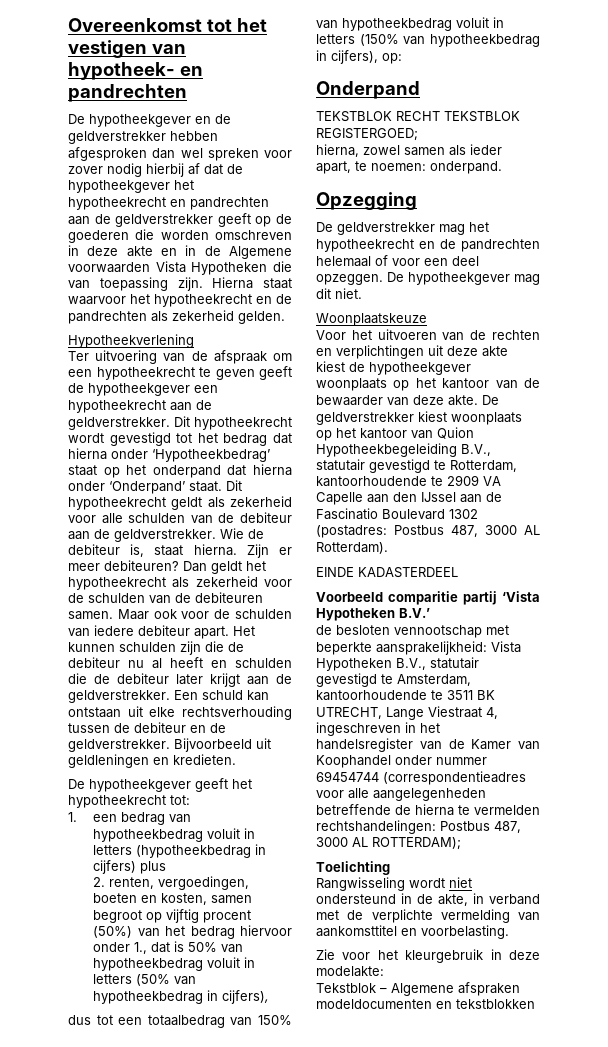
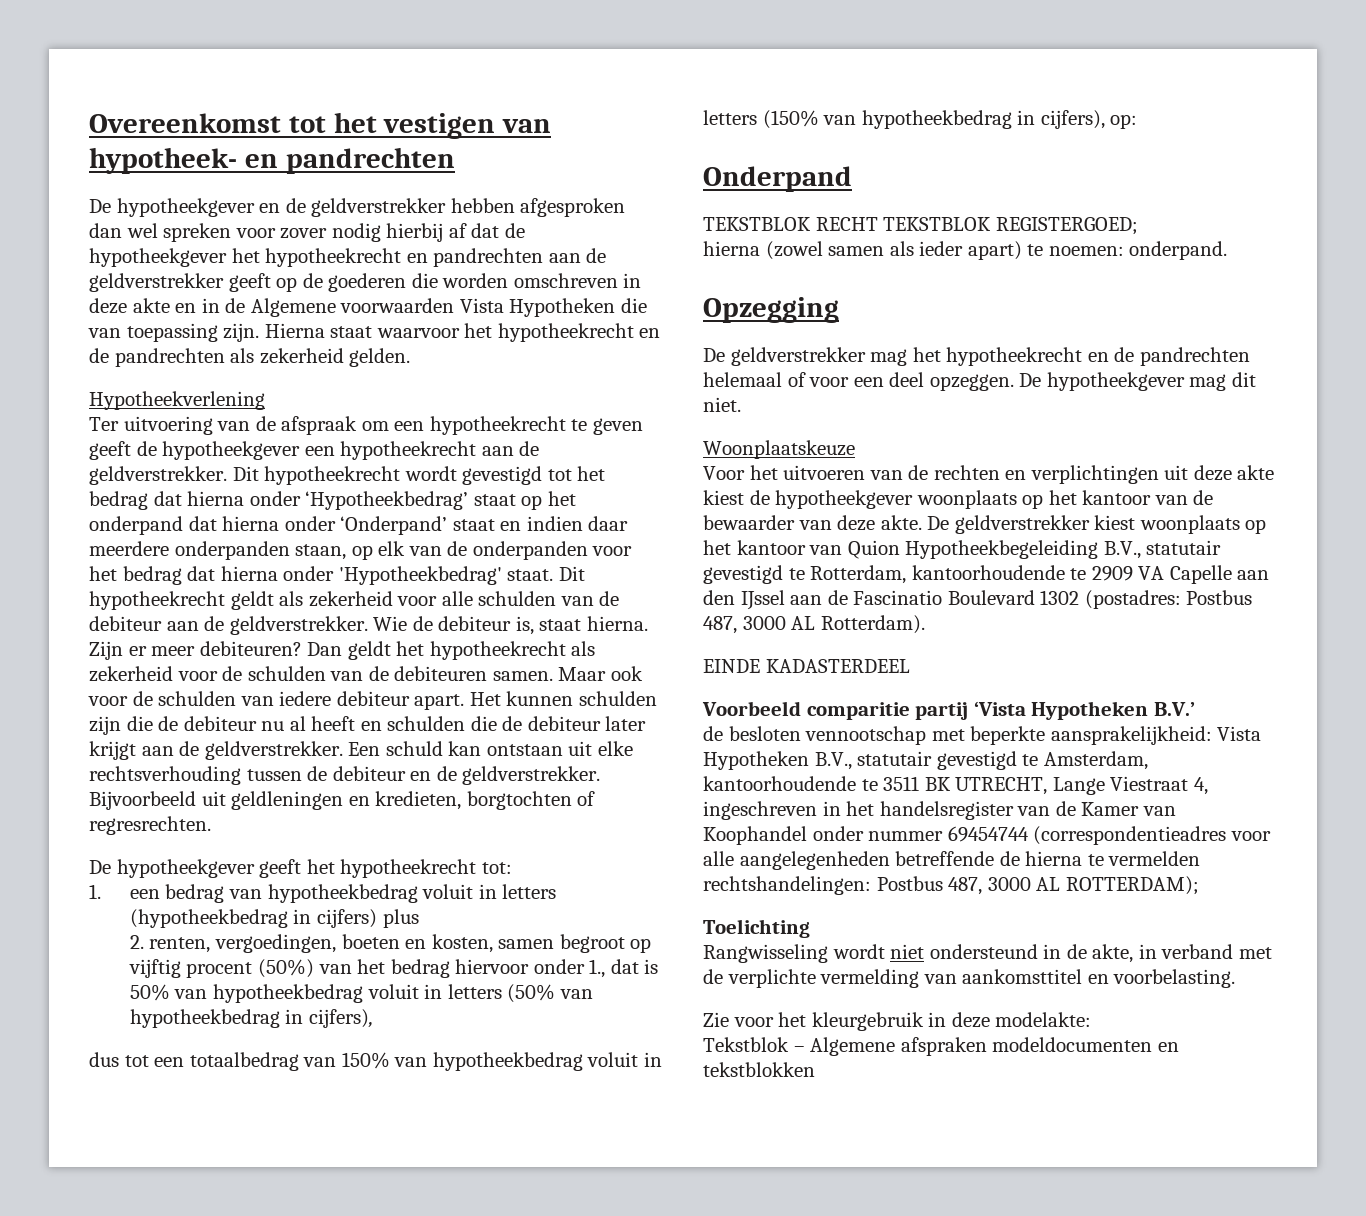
(185, 487) none -> [452,516,629,531] [89,541,633,560] [89,566,502,585] staat en indien daar meerdere onderpanden staan, op elk van de onderpanden voor het bedrag dat hierna onder 'Hypotheekbedrag'
[173,754,236,765] kredieten. -> [375,791,596,810] [89,816,211,835] kredieten, borgtochten of regresrechten.
[316,144,400,157] hierna, zowel -> [703,241,823,260] hierna (zowel
[316,161,351,174] apart, -> [967,241,1022,260] apart)

